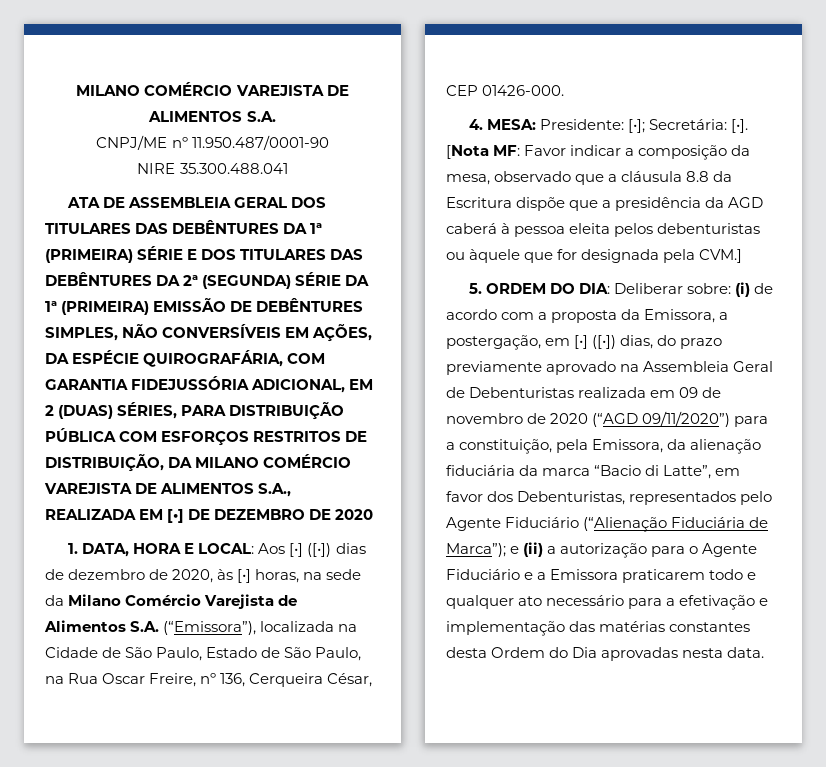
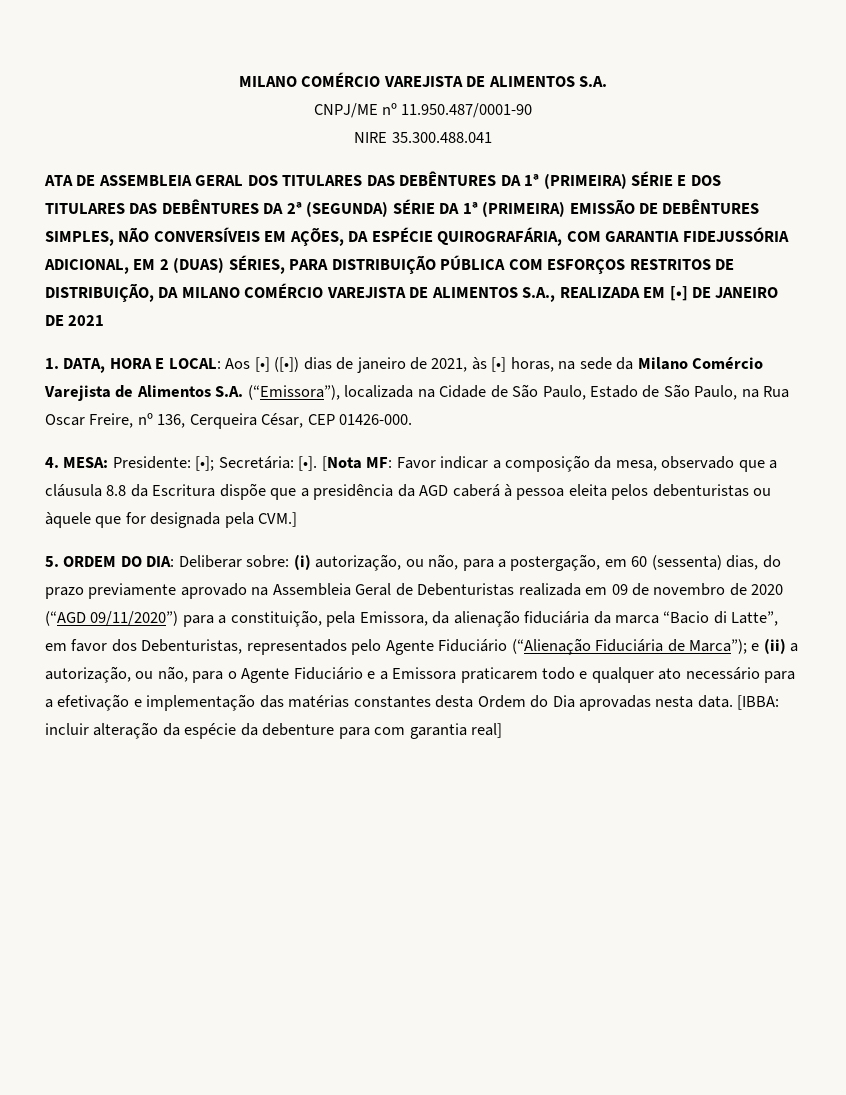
[214,509,374,520] DEZEMBRO DE 2020 -> [715,287,779,298] [45,315,105,326] JANEIRO DE 2021
[68,569,214,583] dezembro de 2020, -> [356,357,468,373] janeiro de 2021,
[754,283,774,294] [446,309,716,323] de acordo com a proposta da Emissora, -> [315,554,494,571] autorização, ou não, para
[574,335,617,349] [•] ([•]) -> [631,555,722,570] 60 (sessenta)
[560,543,648,558] autorização -> [45,666,188,683] autorização, ou não,
(765, 652) none -> [737,695,780,710] [45,722,503,739] [IBBA: incluir alteração da espécie da debenture para com garantia real]

